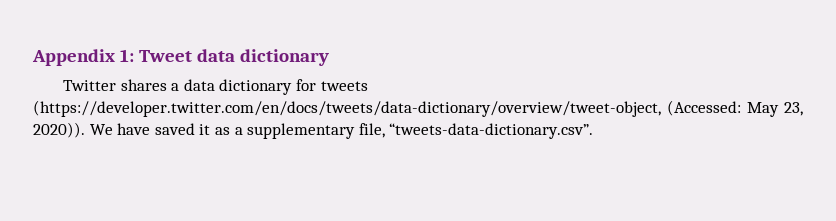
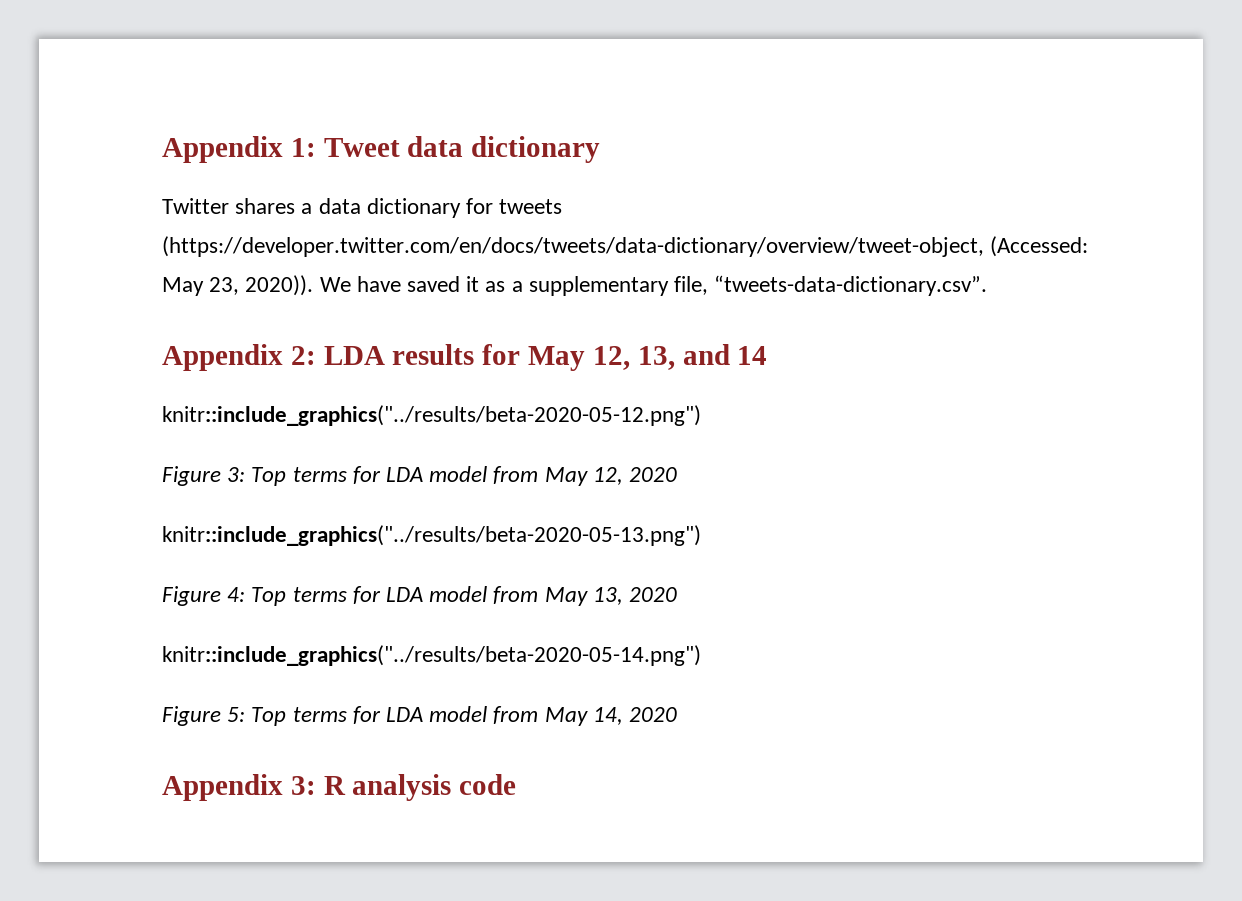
(594, 131) none -> [162,344,768,371] [162,405,701,426] [162,466,678,486] [162,525,701,546] [162,586,678,606] [162,645,701,666] [162,706,678,726] [162,774,517,801] // Appendix 2: LDA results for May 12, 13, and 14 // knitr::include_graphics("../results/beta-2020-05-12.png") // Figure 3: Top terms for LDA model from May 12, 2020 // knitr::include_graphics("../results/beta-2020-05-13.png") // Figure 4: Top terms for LDA model from May 13, 2020 // knitr::include_graphics("../results/beta-2020-05-14.png") // Figure 5: Top terms for LDA model from May 14, 2020 // Appendix 3: R analysis code

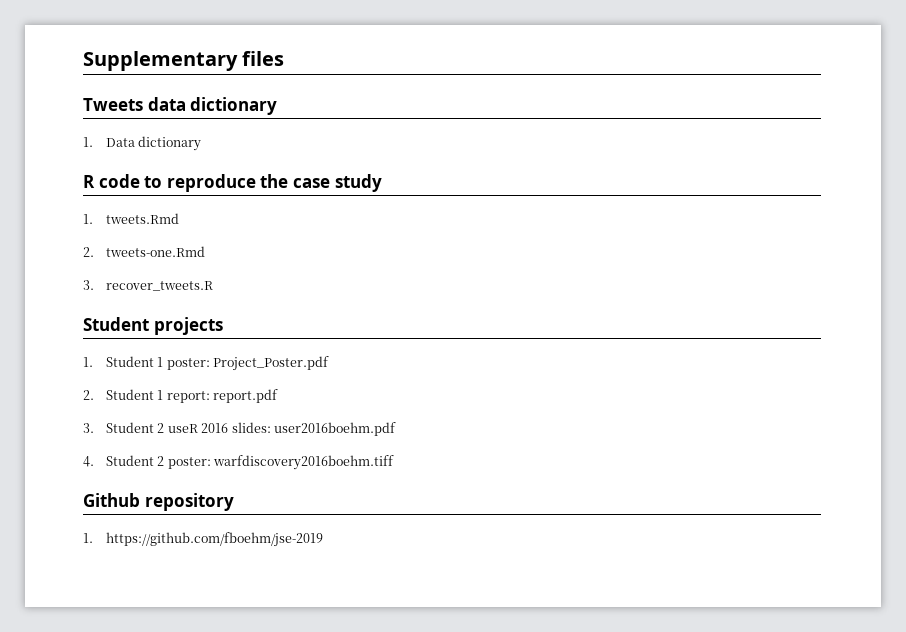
[162,136,400,163] Appendix 1: Tweet -> [83,51,285,71] [83,98,143,111] Supplementary files // Tweets
[162,198,563,218] [162,236,1089,257] [162,275,988,296] [162,344,768,371] [162,405,701,426] [162,466,678,486] [162,525,701,546] [162,586,678,606] [162,645,701,666] [162,706,678,726] [162,774,517,801] Twitter shares a data dictionary for tweets (https://developer.twitter.com/en/docs/tweets/data-dictionary/overview/tweet-object, (Accessed: May 23, 2020)). We have saved it as a supplementary file, “tweets-data-dictionary.csv”. // Appendix 2: LDA results for May 12, 13, and 14 // knitr::include_graphics("../results/beta-2020-05-12.png") // Figure 3: Top terms for LDA model from May 12, 2020 // knitr::include_graphics("../results/beta-2020-05-13.png") // Figure 4: Top terms for LDA model from May 13, 2020 // knitr::include_graphics("../results/beta-2020-05-14.png") // Figure 5: Top terms for LDA model from May 14, 2020 // Appendix 3: R analysis code -> [83,136,202,151] [83,174,382,192] [83,213,180,224] [83,246,206,257] [83,280,214,291] [83,317,223,335] [83,356,330,371] [83,389,279,403] [83,422,396,436] [83,455,395,470] [83,493,234,511] [83,532,324,547] 1. Data dictionary // R code to reproduce the case study // 1. tweets.Rmd // 2. tweets-one.Rmd // 3. recover_tweets.R // Student projects // 1. Student 1 poster: Project_Poster.pdf // 2. Student 1 report: report.pdf // 3. Student 2 useR 2016 slides: user2016boehm.pdf // 4. Student 2 poster: warfdiscovery2016boehm.tiff // Github repository // 1. https://github.com/fboehm/jse-2019

